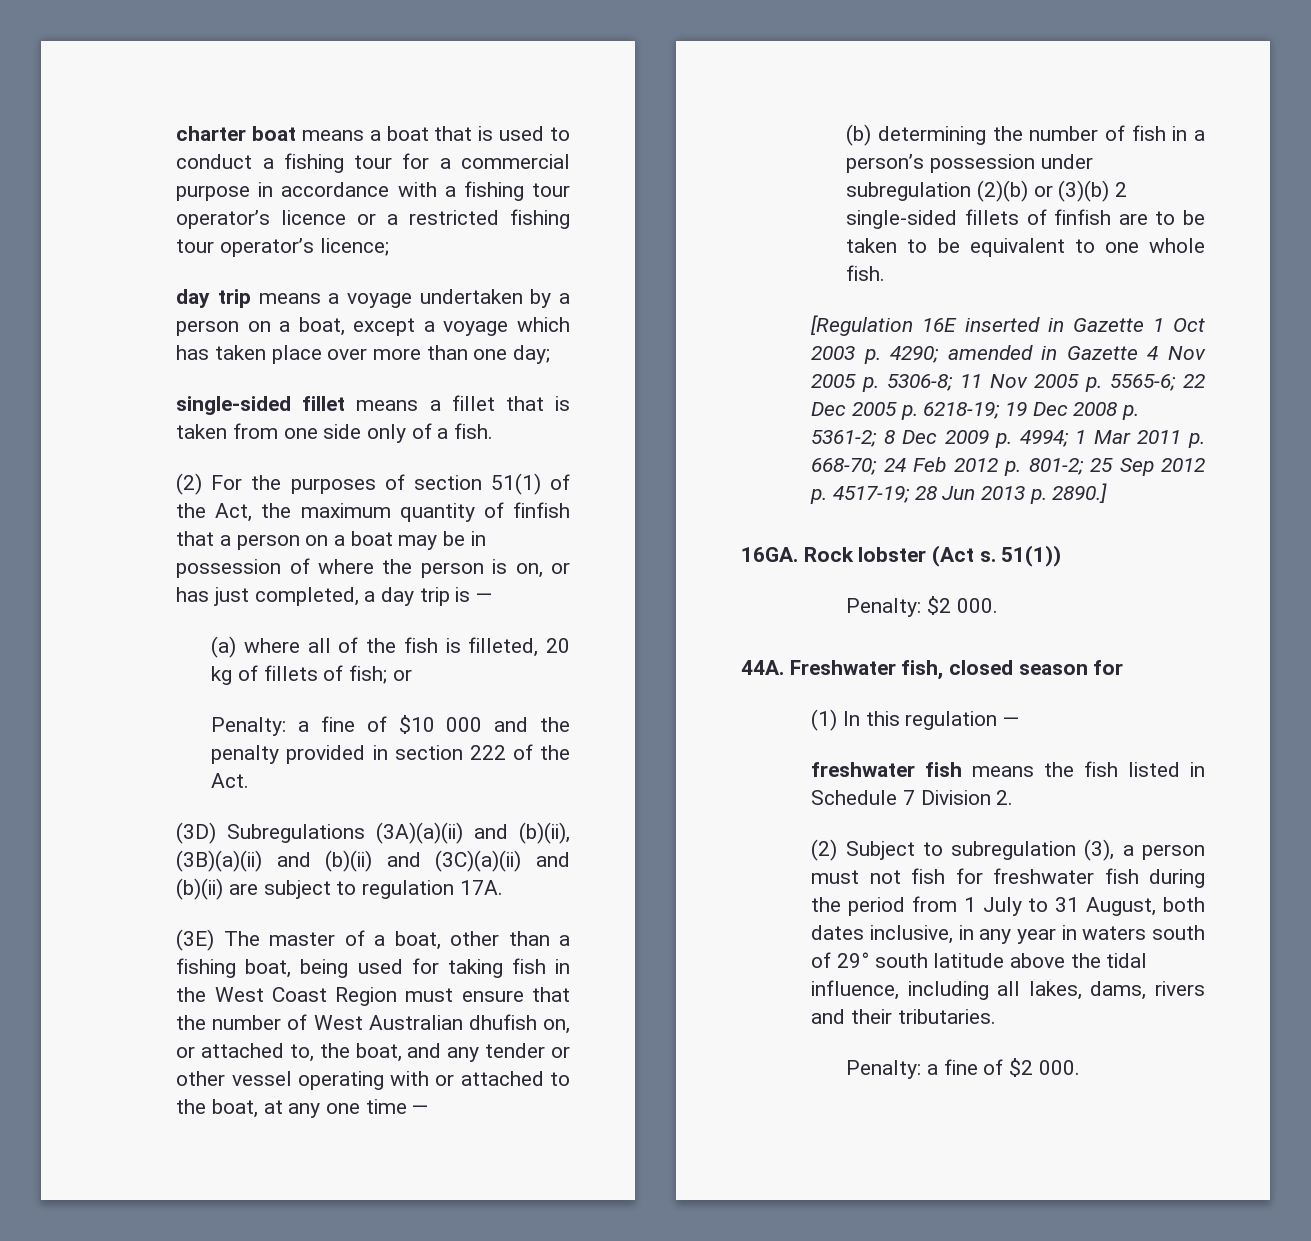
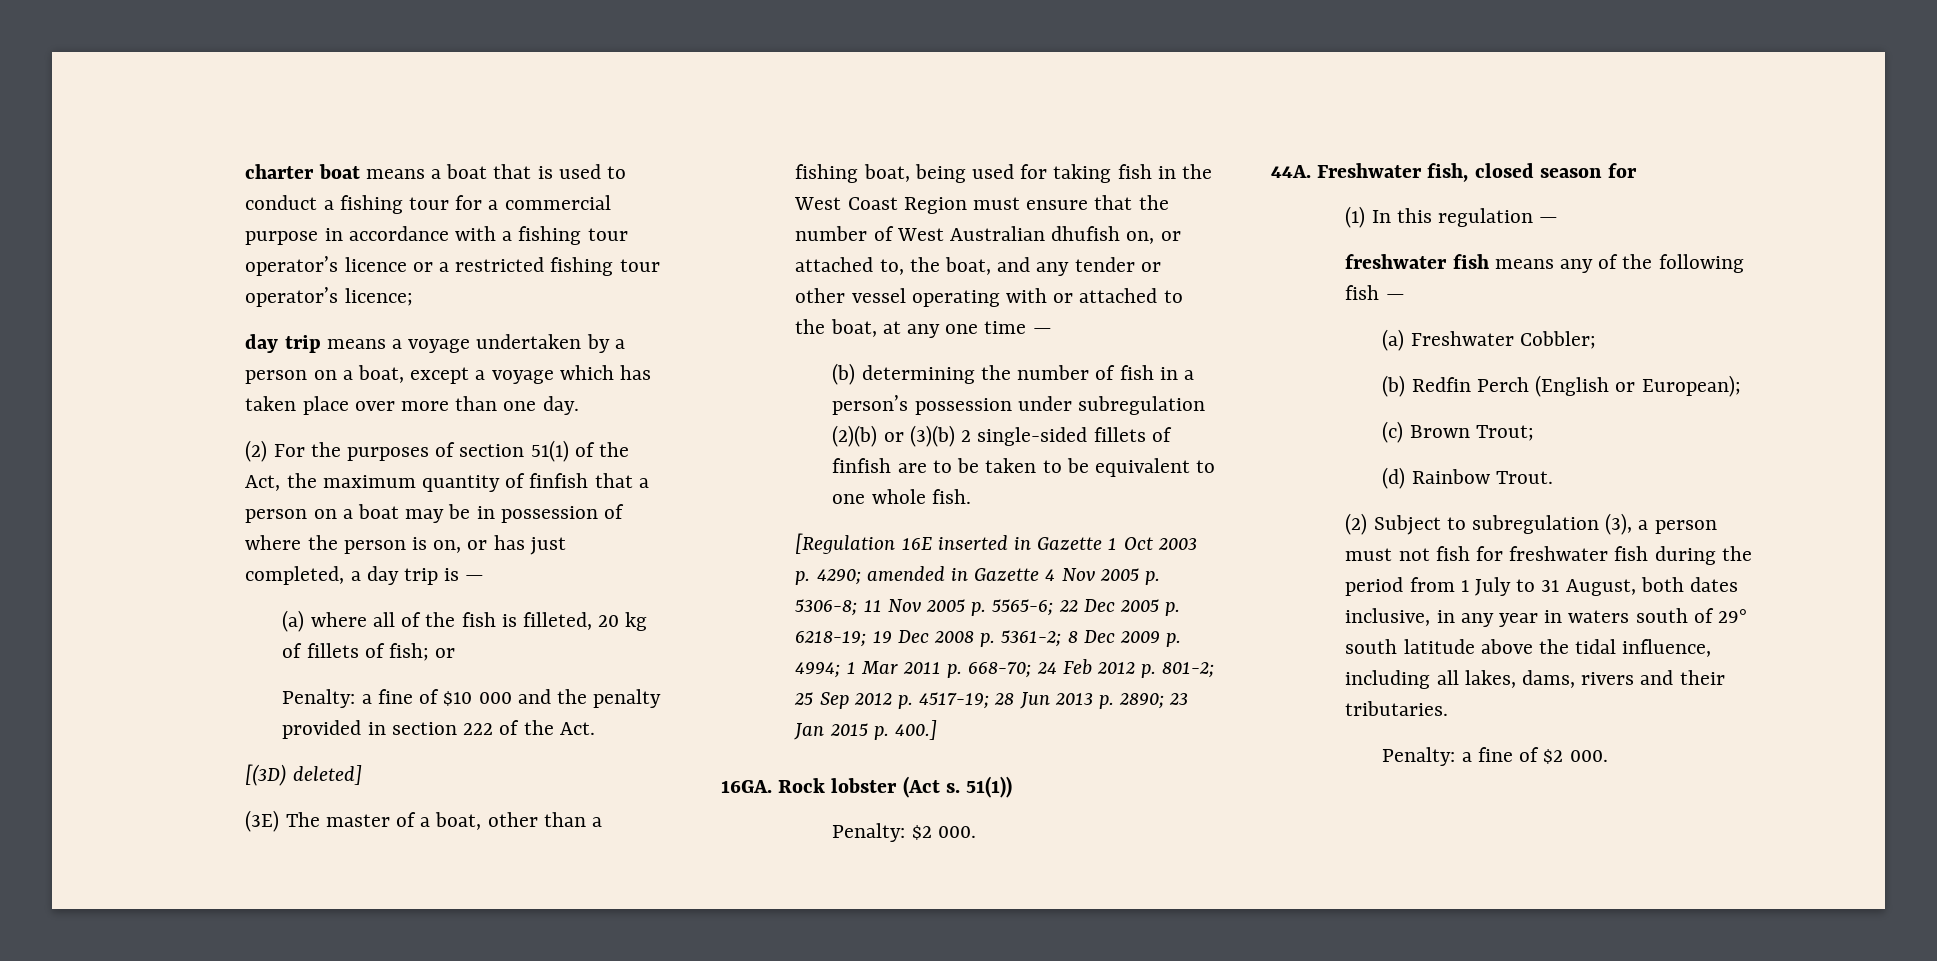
[512,345,550,364] [176,395,570,415] [176,423,493,443] day; // single-sided fillet means a fillet that is taken from one side only of a fish. -> [542,396,579,415] day.
[176,822,570,844] [176,850,570,872] [176,878,503,900] (3D) Subregulations (3A)(a)(ii) and (b)(ii), (3B)(a)(ii) and (b)(ii) and (3C)(a)(ii) and (b)(ii) are subject to regulation 17A. -> [245,764,362,786] [(3D) deleted]
[1052,483,1108,503] 2890.] -> [1119,693,1189,709] [794,720,937,740] 2890; 23 Jan 2015 p. 400.]
[1044,761,1205,777] [811,790,1014,805] the fish listed in Schedule 7 Division 2. -> [1559,254,1744,273] [1345,285,1405,300] [1382,329,1596,351] [1382,375,1741,397] [1382,421,1534,443] [1382,467,1553,489] any of the following fish — // (a) Freshwater Cobbler; // (b) Redfin Perch (English or European); // (c) Brown Trout; // (d) Rainbow Trout.

